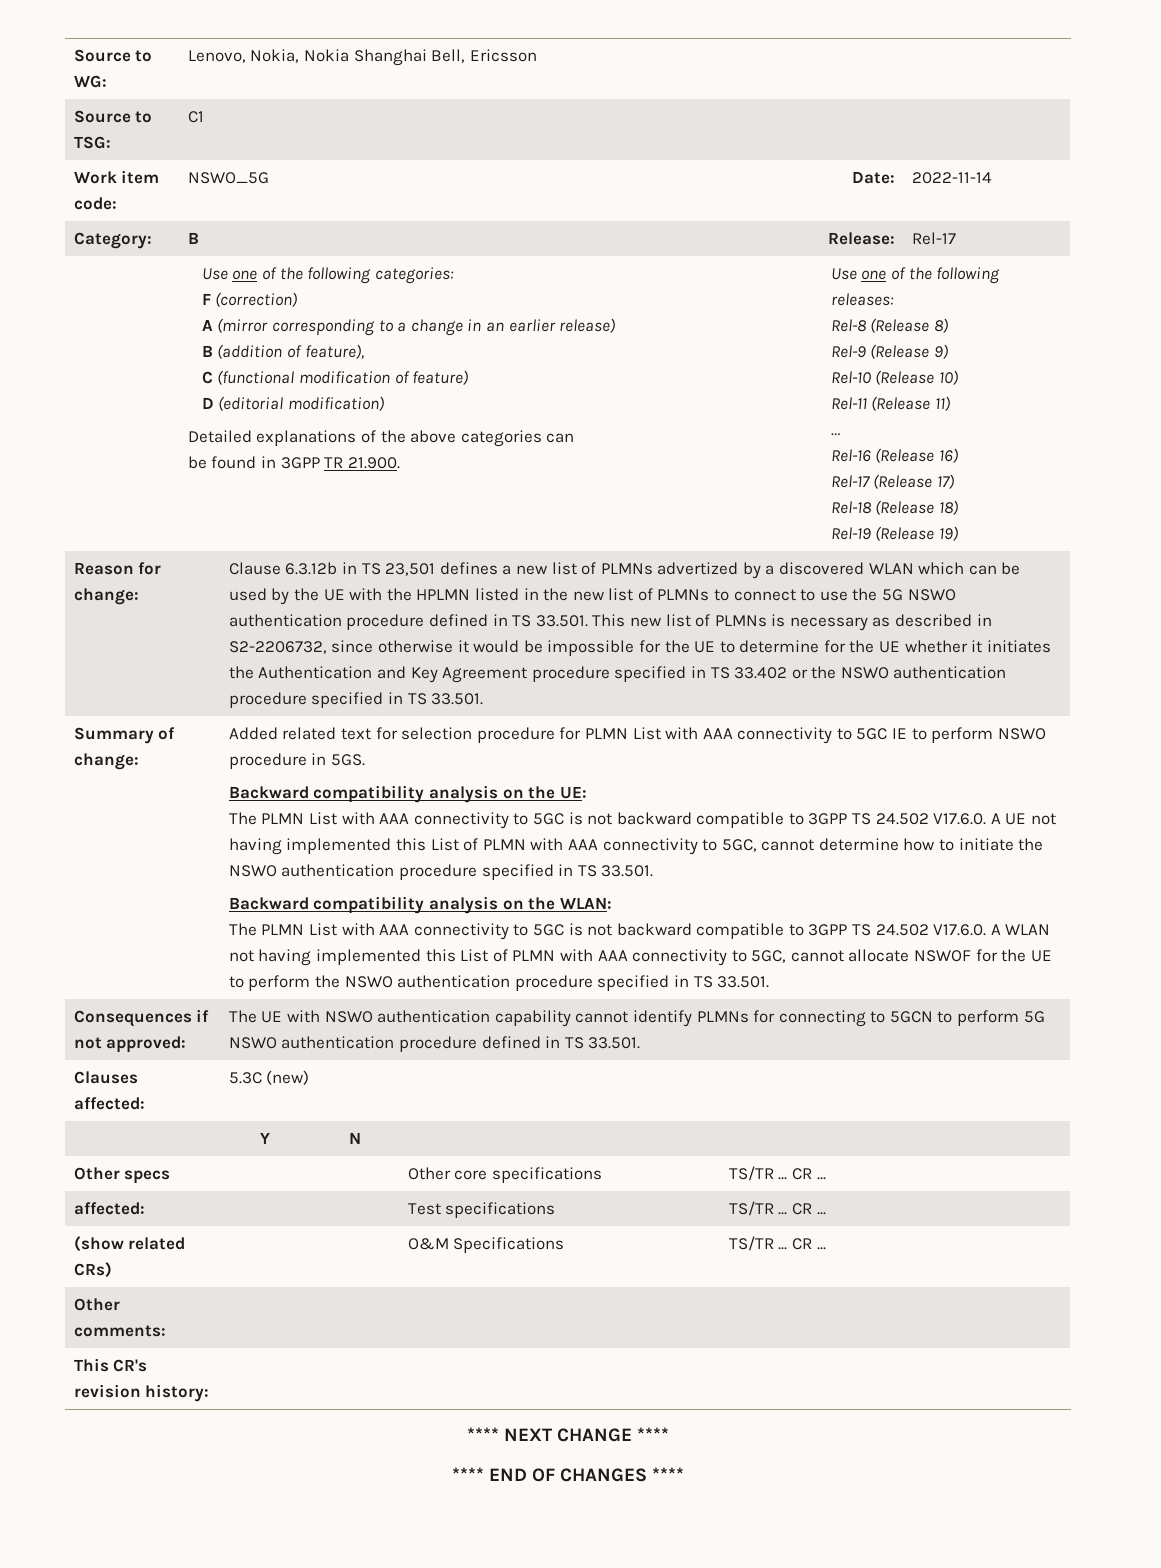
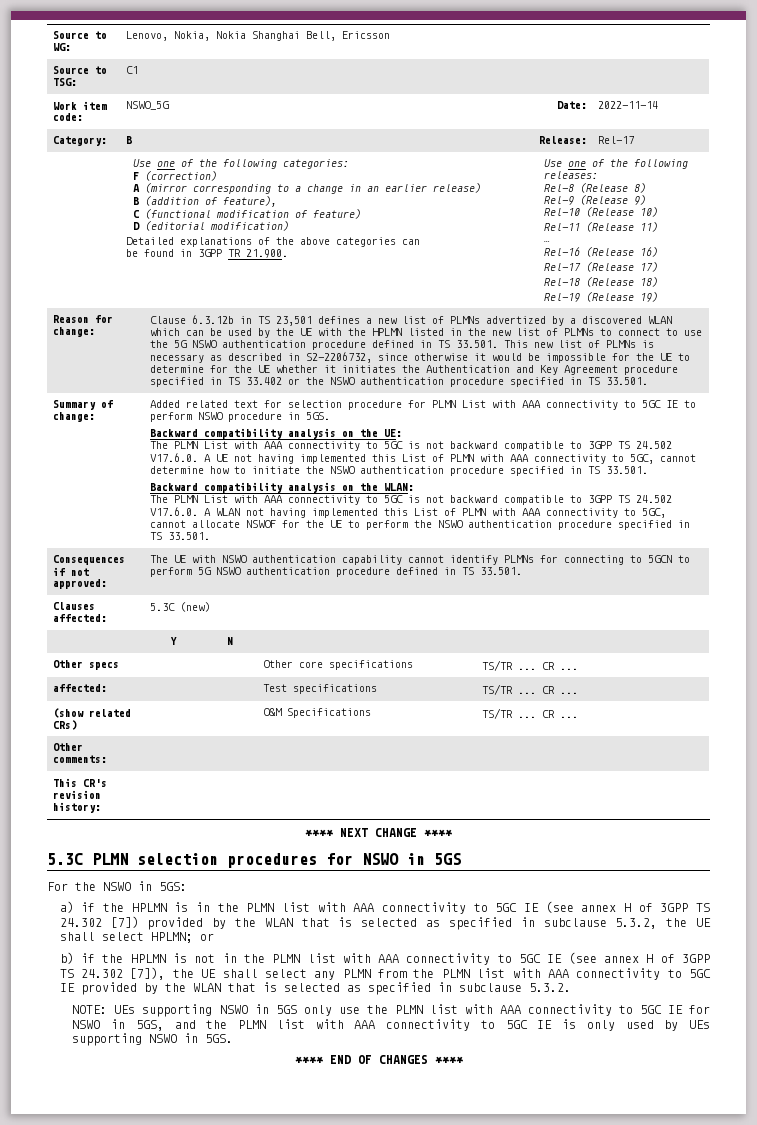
(670, 1434) none -> [47,853,461,868] [47,881,187,891] [59,901,710,914] [59,916,711,930] [59,932,214,943] [59,952,710,965] [59,967,711,980] [59,982,571,995] [72,1004,710,1017] [72,1019,710,1031] [72,1033,234,1046] // 5.3C PLMN selection procedures for NSWO in 5GS // For the NSWO in 5GS: // a) if the HPLMN is in the PLMN list with AAA connectivity to 5GC IE (see annex H of 3GPP TS 24.302 [7]) provided by the WLAN that is selected as specified in subclause 5.3.2, the UE shall select HPLMN; or // b) if the HPLMN is not in the PLMN list with AAA connectivity to 5GC IE (see annex H of 3GPP TS 24.302 [7]), the UE shall select any PLMN from the PLMN list with AAA connectivity to 5GC IE provided by the WLAN that is selected as specified in subclause 5.3.2. // NOTE: UEs supporting NSWO in 5GS only use the PLMN list with AAA connectivity to 5GC IE for NSWO in 5GS, and the PLMN list with AAA connectivity to 5GC IE is only used by UEs supporting NSWO in 5GS.

